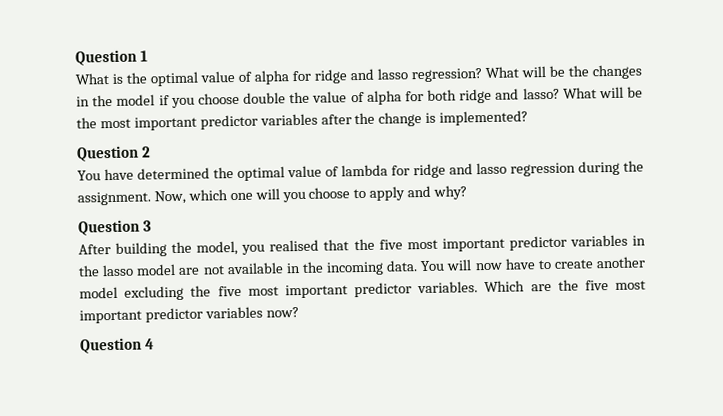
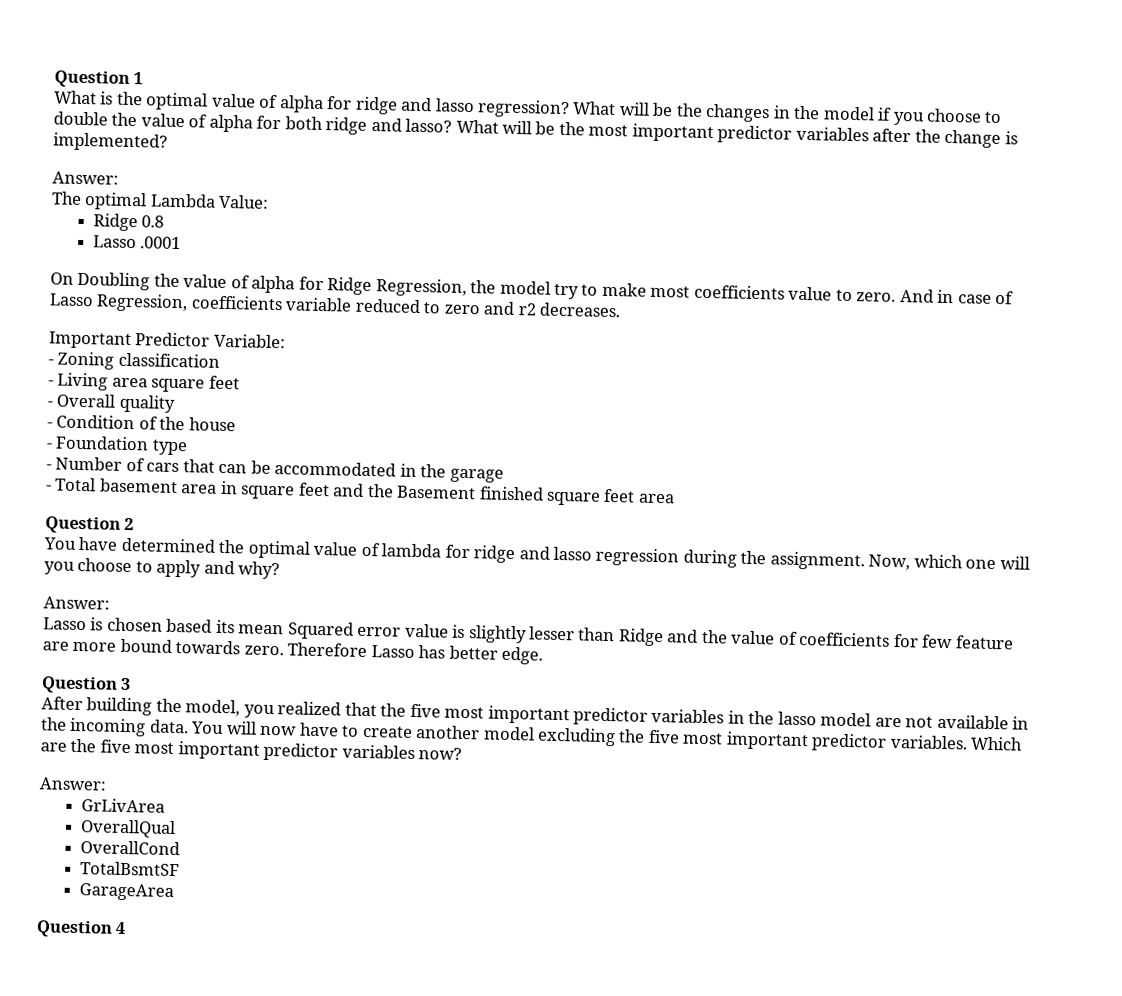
(240, 98) none -> [984,111,1003,124] to
(529, 118) none -> [52,171,119,185] [51,191,270,211] [92,213,165,232] [92,235,182,250] [50,271,1015,305] [49,293,622,318] [49,331,286,350] [48,351,220,370] [48,372,240,393] [47,393,176,413] [47,414,236,432] [46,435,188,456] [46,456,504,483] [46,477,675,506] // Answer: // The optimal Lambda Value: // Ridge 0.8 // Lasso .0001 // On Doubling the value of alpha for Ridge Regression, the model try to make most coefficients value to zero. And in case of Lasso Regression, coefficients variable reduced to zero and r2 decreases. // Important Predictor Variable: // - Zoning classification // - Living area square feet // - Overall quality // - Condition of the house // - Foundation type // - Number of cars that can be accommodated in the garage // - Total basement area in square feet and the Basement finished square feet area
(468, 192) none -> [43,596,110,610] [43,617,1014,650] [42,638,544,665] // Answer: // Lasso is chosen based its mean Squared error value is slightly lesser than Ridge and the value of coefficients for few feature are more bound towards zero. Therefore Lasso has better edge.
[269,239,320,252] realised -> [277,701,342,716] realized
(299, 312) none -> [39,777,107,791] [80,798,165,813] [79,819,176,839] [79,840,180,856] [79,861,180,877] [78,883,174,902] // Answer: // GrLivArea // OverallQual // OverallCond // TotalBsmtSF // GarageArea

